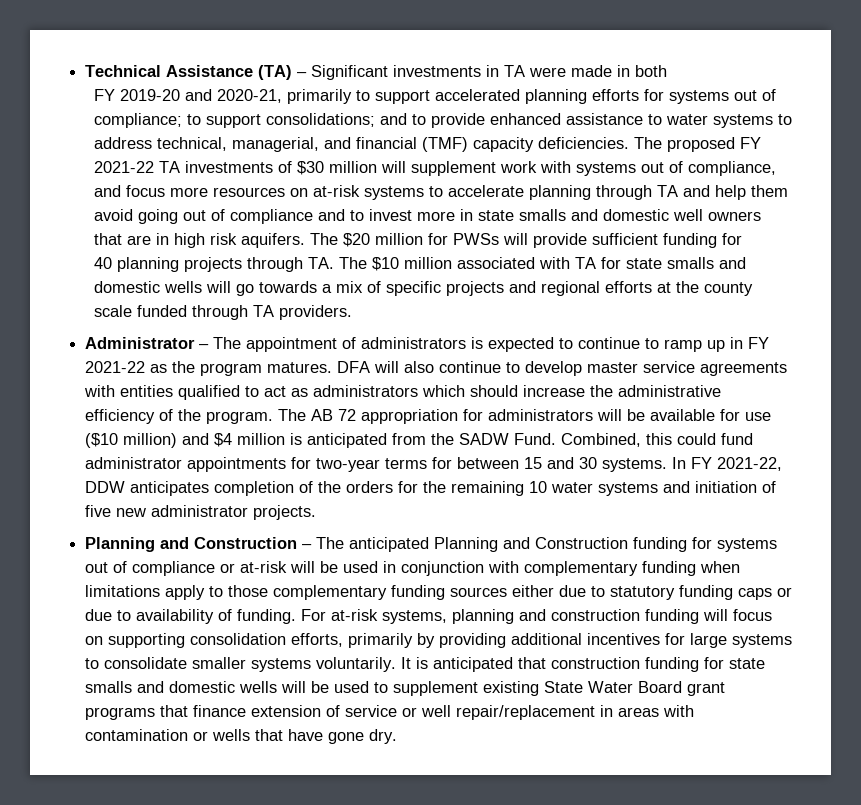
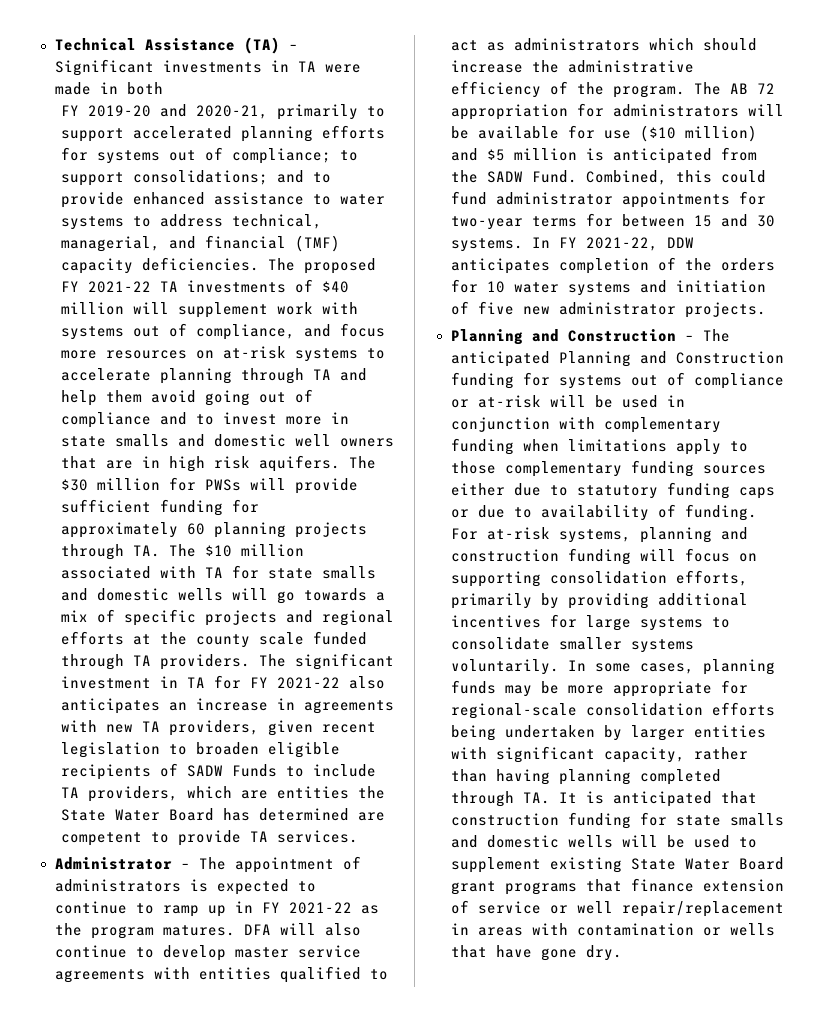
[297,161,325,175] $30 -> [321,281,349,293] $40
[343,233,371,247] $20 -> [60,479,88,491] $30
[94,257,113,269] 40 -> [60,522,205,538] approximately 60
(353, 312) none -> [258,653,394,670] [60,675,385,689] [60,698,394,714] [60,720,376,736] [60,742,340,758] [60,763,376,780] [60,786,385,802] [60,808,385,821] [60,830,358,846] The significant investment in TA for FY 2021-22 also anticipates an increase in agreements with new TA providers, given recent legislation to broaden eligible recipients of SADW Funds to include TA providers, which are entities the State Water Board has determined are competent to provide TA services.
[214,433,233,447] $4 -> [486,149,505,161] $5
[423,481,525,496] the remaining -> (478, 286) none
(397, 664) none -> [567,659,775,675] [450,680,748,697] [450,702,775,719] [450,725,766,741] [450,746,748,763] [450,769,721,785] [450,791,550,807] In some cases, planning funds may be more appropriate for regional-scale consolidation efforts being undertaken by larger entities with significant capacity, rather than having planning completed through TA.

